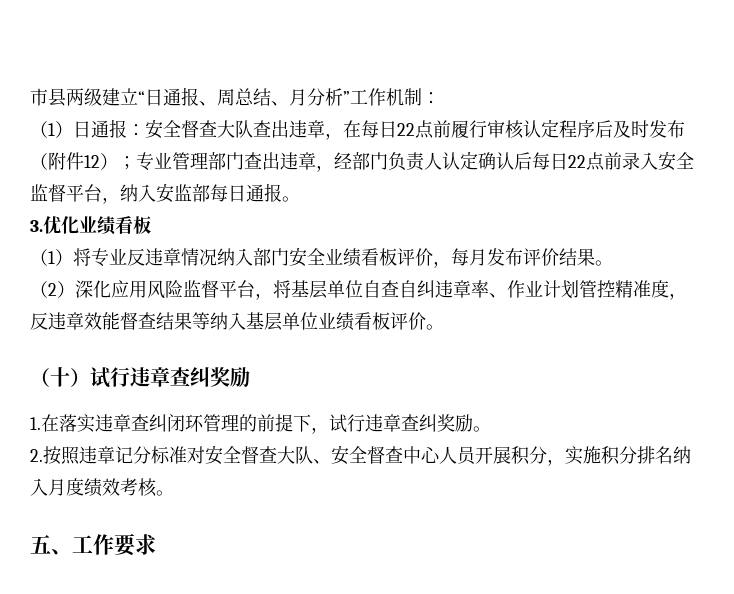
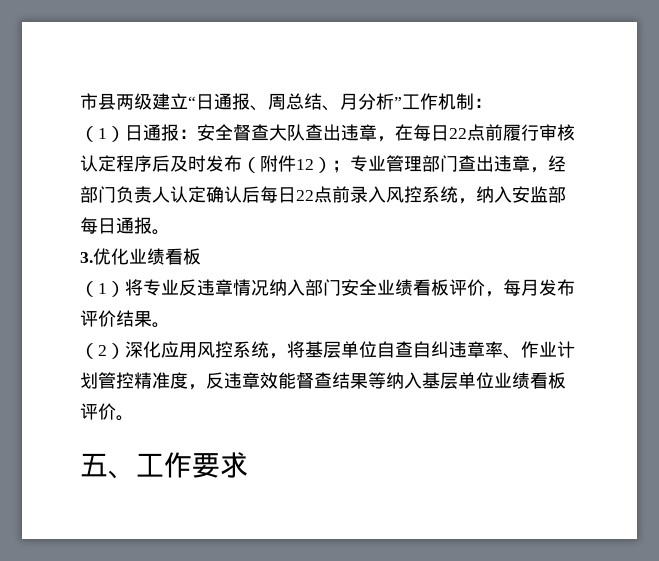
[658,151,694,171] [30,184,102,202] 安全监督平台 -> [386,186,458,203] 风控系统
[165,280,255,298] 险监督平台 -> [215,341,269,358] 控系统
[30,367,250,388] [30,414,491,434] [30,445,691,466] [30,478,174,497] // （十）试行违章查纠奖励 // 1.在落实违章查纠闭环管理的前提下，试行违章查纠奖励。 // 2.按照违章记分标准对安全督查大队、安全督查中心人员开展积分，实施积分排名纳入月度绩效考核。 -> (134, 418) none

